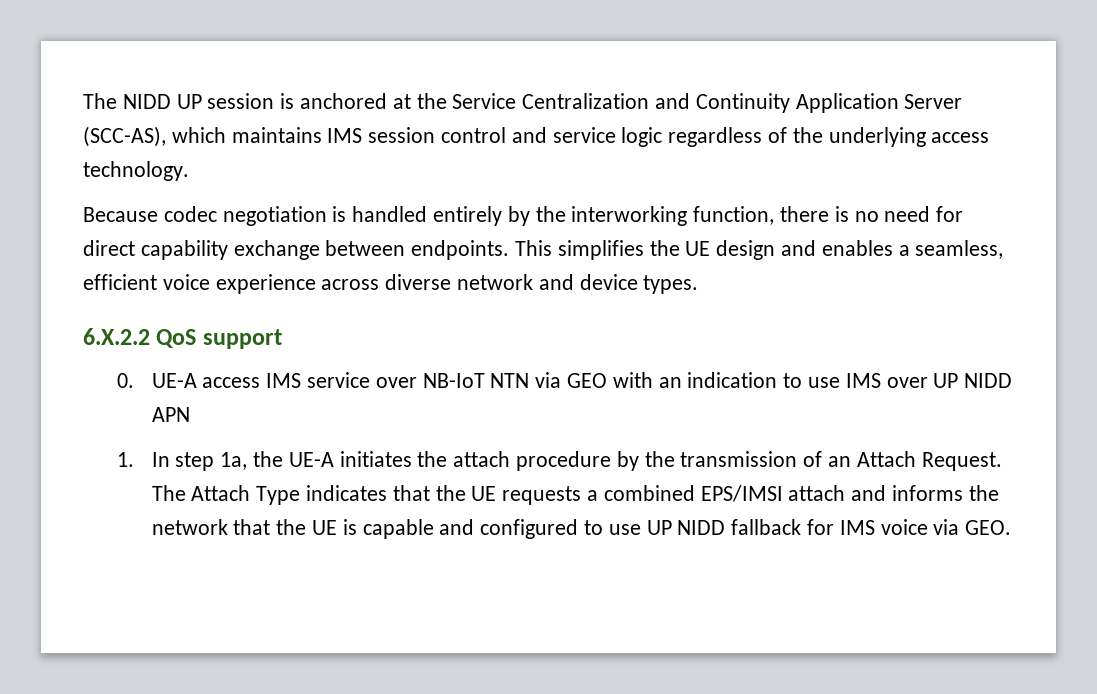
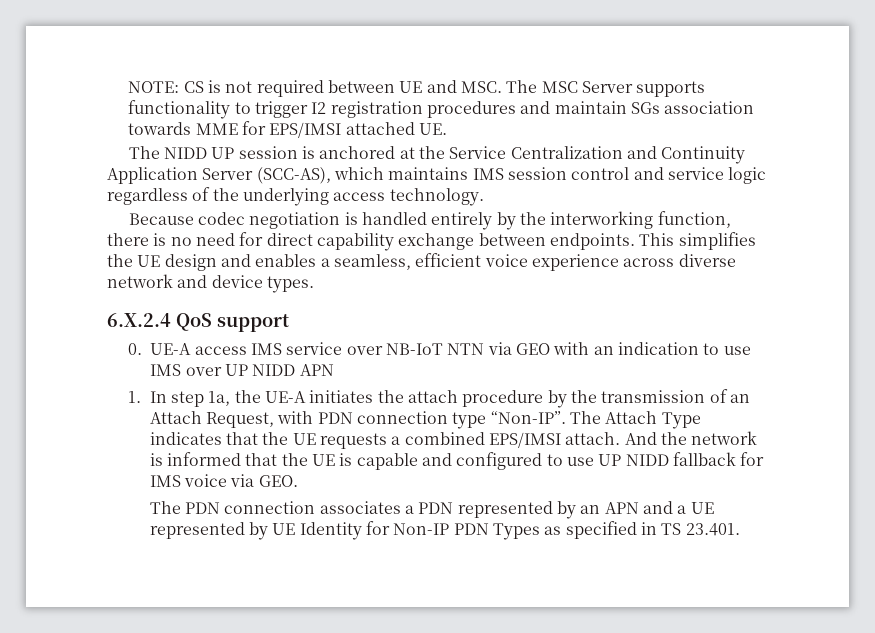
(83, 101) none -> [128,80,706,97] [128,100,755,119] [128,121,447,138] NOTE: CS is not required between UE and MSC. The MSC Server supports functionality to trigger I2 registration procedures and maintain SGs association towards MME for EPS/IMSI attached UE. //
[83,328,150,345] 6.X.2.2 -> [107,313,171,327] 6.X.2.4
[921,452,1002,471] Request. -> [206,411,566,429] Request, with PDN connection type “Non-IP”.
[788,485,999,501] [151,519,228,535] attach and informs the network -> [565,431,758,445] [149,452,242,466] attach. And the network is informed
(1012, 527) none -> [149,501,714,519] [149,521,740,540] // The PDN connection associates a PDN represented by an APN and a UE represented by UE Identity for Non-IP PDN Types as specified in TS 23.401.

